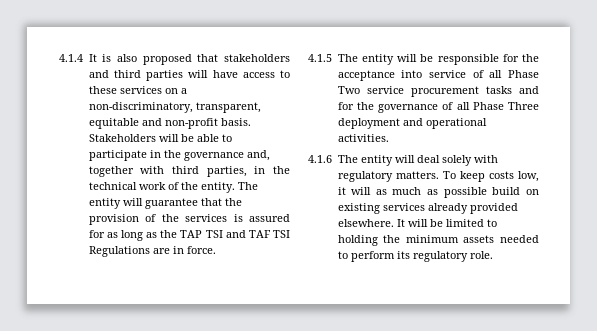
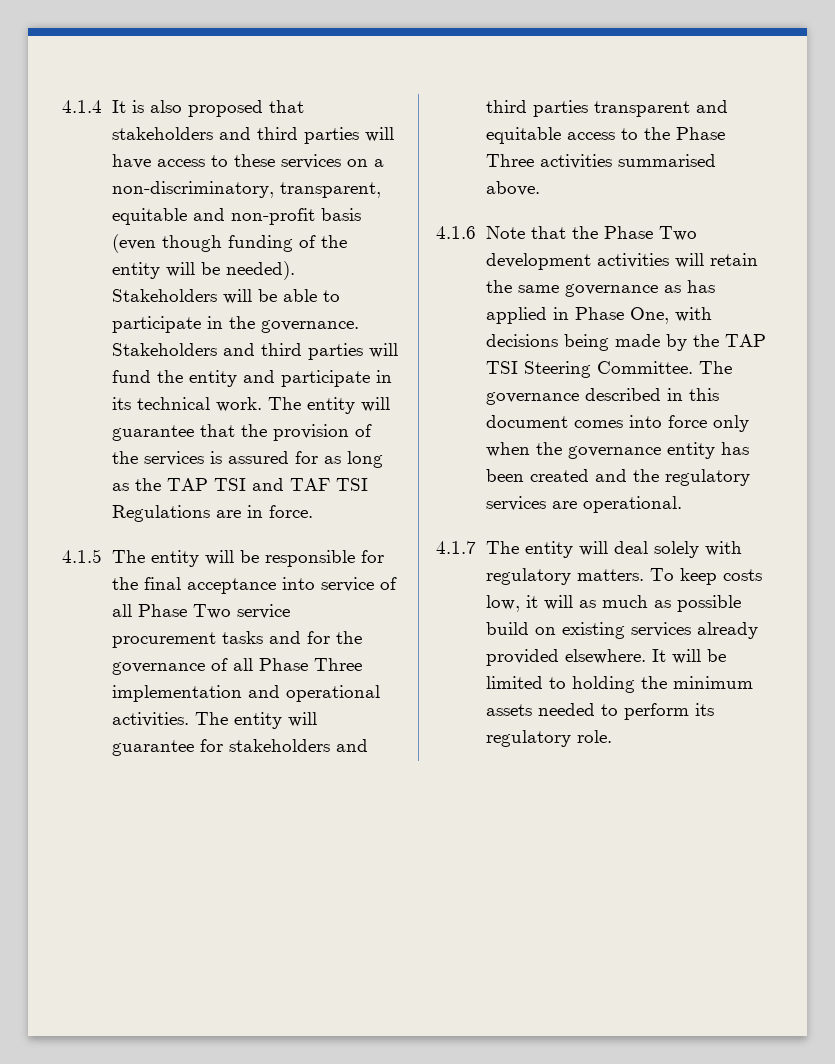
[220,118,251,126] basis. -> [320,208,361,221] [111,234,347,253] [111,261,295,280] basis (even though funding of the entity will be needed).
[183,150,270,161] [88,166,290,177] [88,182,235,193] governance and, together with third parties, in the technical work of the entity. -> [260,320,359,333] [111,343,398,360] [111,370,392,387] [111,397,262,412] governance. Stakeholders and third parties will fund the entity and participate in its technical work.
(539, 58) none -> [143,577,181,590] final
[337,118,400,129] deployment -> [111,685,242,702] implementation
[308,155,332,163] // 4.1.6 -> [194,712,317,729] [111,739,368,756] [485,100,728,117] [485,127,725,144] [485,154,716,169] [485,181,540,196] [436,226,697,241] [485,253,758,270] [485,280,715,297] [485,307,712,324] [485,334,766,351] [485,361,732,378] [485,388,719,405] [485,415,749,432] [485,442,749,459] [485,469,750,486] [485,496,682,513] [436,541,476,554] The entity will guarantee for stakeholders and third parties transparent and equitable access to the Phase Three activities summarised above. // 4.1.6 Note that the Phase Two development activities will retain the same governance as has applied in Phase One, with decisions being made by the TAP TSI Steering Committee. The governance described in this document comes into force only when the governance entity has been created and the regulatory services are operational. // 4.1.7

